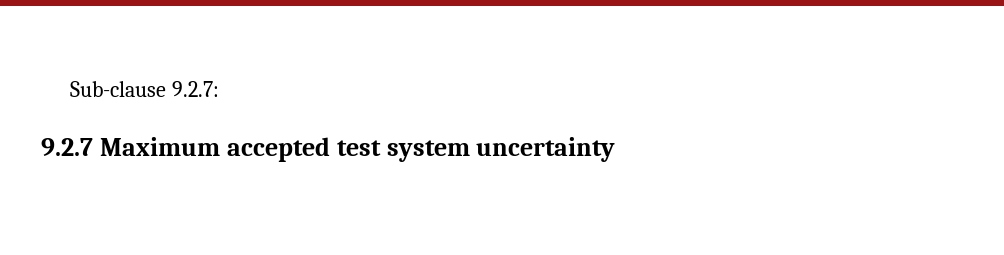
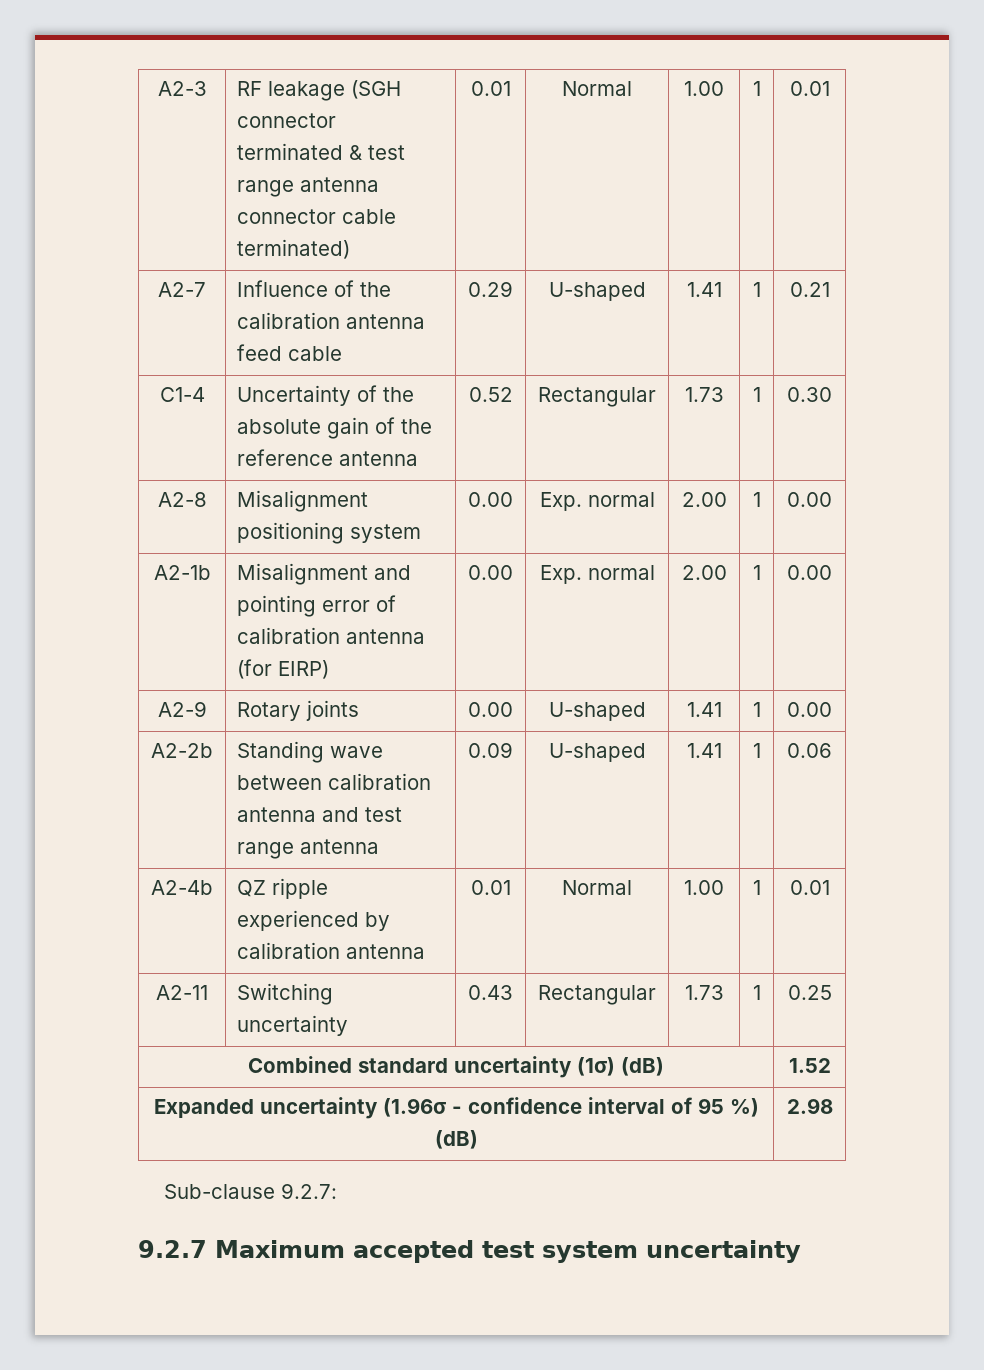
(69, 89) none -> [157,81,207,96] [237,80,402,101] [237,113,337,128] [237,143,406,160] [237,177,380,197] [237,209,397,224] [237,239,351,259] [470,81,511,96] [562,81,632,96] [684,81,725,96] [752,81,761,96] [789,81,830,96] [158,282,206,297] [237,280,392,297] [237,312,426,329] [237,344,343,361] [468,281,513,297] [548,282,646,301] [686,282,722,297] [752,282,761,297] [789,282,830,297] [159,387,205,402] [237,385,415,406] [237,417,433,439] [237,449,419,466] [468,387,513,402] [538,387,656,407] [684,387,724,402] [752,387,761,402] [787,387,833,402] [157,492,207,507] [237,490,369,512] [237,522,422,544] [468,492,513,507] [539,492,655,511] [681,492,727,507] [752,492,761,507] [787,492,833,507] [153,565,211,580] [237,563,412,585] [237,595,397,617] [237,627,426,644] [237,659,330,679] [468,565,513,580] [539,565,655,584] [681,565,727,580] [752,565,761,580] [787,565,833,580] [157,701,207,717] [237,700,360,721] [468,702,513,717] [548,702,646,721] [686,702,722,717] [752,702,761,717] [787,702,833,717] [151,743,213,758] [237,741,384,763] [237,773,432,790] [237,807,403,822] [237,839,380,859] [468,742,513,758] [548,743,646,762] [686,743,722,758] [752,743,761,758] [787,743,833,758] [151,880,213,895] [237,878,329,899] [237,910,391,931] [237,942,426,959] [470,880,511,895] [562,880,632,895] [684,880,725,895] [752,880,761,895] [789,880,830,895] [156,985,208,1000] [237,983,334,1005] [237,1015,349,1036] [468,985,513,1000] [538,985,656,1005] [684,985,724,1000] [752,985,761,1000] [787,985,832,1000] [248,1056,664,1078] [788,1058,831,1073] [153,1097,759,1119] [434,1130,478,1149] [786,1098,833,1114] A2-3 | RF leakage (SGH connector terminated & test range antenna connector cable terminated) | 0.01 | Normal | 1.00 | 1 | 0.01 // A2-7 | Influence of the calibration antenna feed cable | 0.29 | U-shaped | 1.41 | 1 | 0.21 // C1-4 | Uncertainty of the absolute gain of the reference antenna | 0.52 | Rectangular | 1.73 | 1 | 0.30 // A2-8 | Misalignment positioning system | 0.00 | Exp. normal | 2.00 | 1 | 0.00 // A2-1b | Misalignment and pointing error of calibration antenna (for EIRP) | 0.00 | Exp. normal | 2.00 | 1 | 0.00 // A2-9 | Rotary joints | 0.00 | U-shaped | 1.41 | 1 | 0.00 // A2-2b | Standing wave between calibration antenna and test range antenna | 0.09 | U-shaped | 1.41 | 1 | 0.06 // A2-4b | QZ ripple experienced by calibration antenna | 0.01 | Normal | 1.00 | 1 | 0.01 // A2-11 | Switching uncertainty | 0.43 | Rectangular | 1.73 | 1 | 0.25 // Combined standard uncertainty (1σ) (dB) | 1.52 // Expanded uncertainty (1.96σ - confidence interval of 95 %) (dB) | 2.98 //

